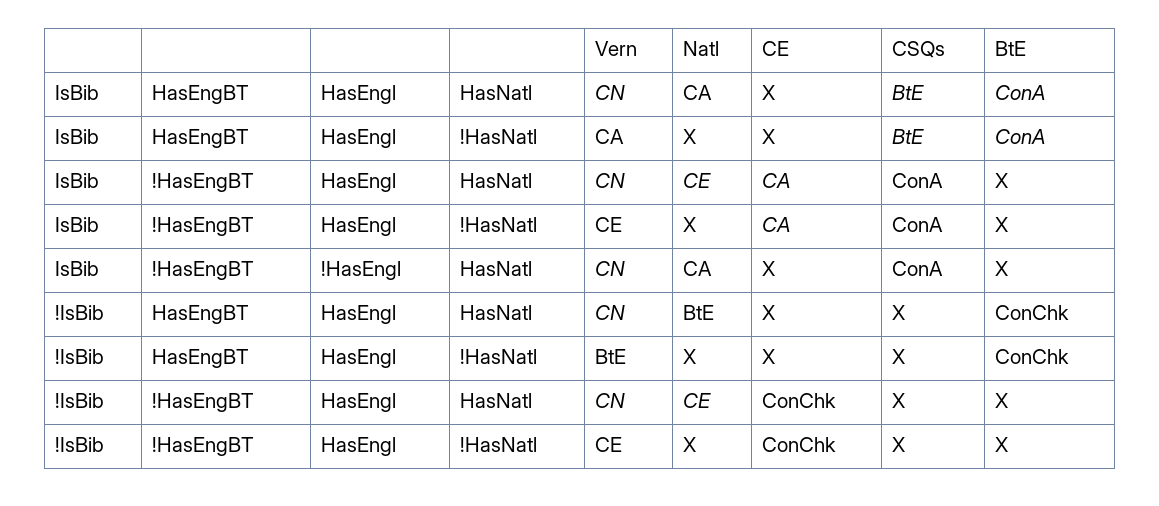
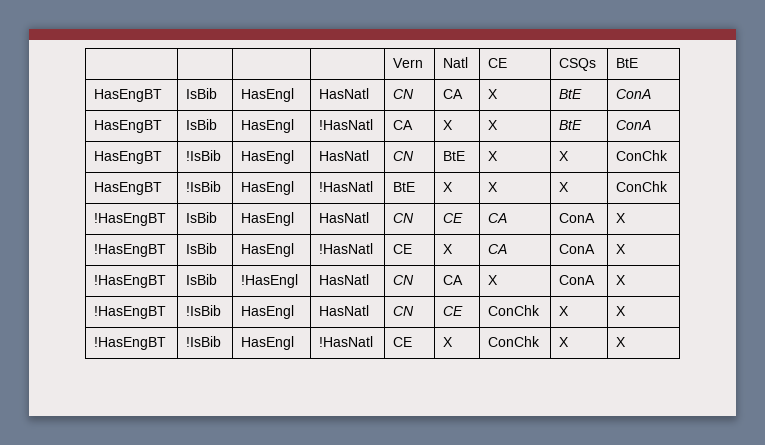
[54,85,99,100] [151,85,249,104] IsBib | HasEngBT -> [93,89,162,102] [185,88,217,99] HasEngBT | IsBib
[54,129,99,144] [151,129,249,148] IsBib | HasEngBT -> [93,120,162,133] [185,119,217,130] HasEngBT | IsBib
[54,173,99,188] [151,173,254,192] IsBib | !HasEngBT -> [93,151,162,164] [185,150,221,161] [240,150,294,164] [318,150,369,161] [392,151,414,161] [442,151,465,161] [487,151,498,161] [558,151,569,161] [615,150,668,161] [93,182,162,195] [185,181,221,192] [240,181,294,195] [318,181,373,192] [392,182,415,192] [442,182,453,192] [487,182,498,192] [558,182,569,192] [615,181,668,192] [93,213,166,226] [185,212,217,223] HasEngBT | !IsBib | HasEngl | HasNatl | CN | BtE | X | X | ConChk // HasEngBT | !IsBib | HasEngl | !HasNatl | BtE | X | X | X | ConChk // !HasEngBT | IsBib
[54,217,99,232] [151,217,254,236] IsBib | !HasEngBT -> [93,244,166,257] [185,243,217,254] !HasEngBT | IsBib
[54,261,99,276] [151,261,254,280] IsBib | !HasEngBT -> [93,275,166,288] [185,274,217,285] !HasEngBT | IsBib
[54,305,104,320] [151,305,249,324] [320,305,396,324] [459,305,532,320] [594,305,625,320] [682,305,714,320] [761,305,775,320] [891,305,905,320] [994,305,1069,320] [54,349,104,364] [151,349,249,368] [320,349,396,368] [459,349,537,364] [594,349,626,364] [682,349,696,364] [761,349,775,364] [891,349,905,364] [994,349,1069,364] [54,393,104,408] [151,393,254,412] !IsBib | HasEngBT | HasEngl | HasNatl | CN | BtE | X | X | ConChk // !IsBib | HasEngBT | HasEngl | !HasNatl | BtE | X | X | X | ConChk // !IsBib | !HasEngBT -> [93,306,166,319] [185,305,221,316] !HasEngBT | !IsBib
[54,437,104,452] [151,437,254,456] !IsBib | !HasEngBT -> [93,337,166,350] [185,336,221,347] !HasEngBT | !IsBib

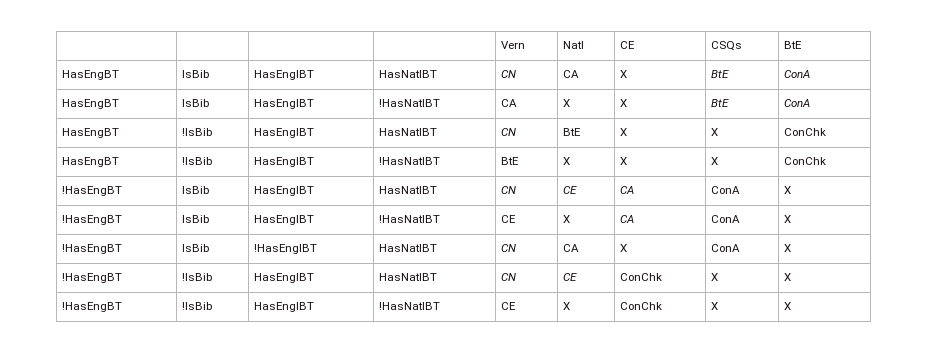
[240,88,294,102] [318,88,369,99] HasEngl | HasNatl -> [254,70,315,80] [379,70,438,78] HasEnglBT | HasNatlBT
[240,119,294,133] [318,119,373,130] HasEngl | !HasNatl -> [254,99,315,109] [379,99,441,107] HasEnglBT | !HasNatlBT
[240,150,294,164] [318,150,369,161] HasEngl | HasNatl -> [254,128,315,138] [379,128,438,136] HasEnglBT | HasNatlBT
[240,181,294,195] [318,181,373,192] HasEngl | !HasNatl -> [254,157,315,167] [379,157,441,165] HasEnglBT | !HasNatlBT
[240,212,294,226] [318,212,369,223] HasEngl | HasNatl -> [254,186,315,196] [379,186,438,194] HasEnglBT | HasNatlBT
[240,243,294,257] [318,243,373,254] HasEngl | !HasNatl -> [254,215,315,225] [379,215,441,223] HasEnglBT | !HasNatlBT
[240,274,298,288] [318,274,369,285] !HasEngl | HasNatl -> [254,244,318,254] [379,244,438,252] !HasEnglBT | HasNatlBT
[240,305,294,319] [318,305,369,316] HasEngl | HasNatl -> [254,273,315,283] [379,273,438,281] HasEnglBT | HasNatlBT
[240,336,294,350] [318,336,373,347] HasEngl | !HasNatl -> [254,302,315,312] [379,302,441,310] HasEnglBT | !HasNatlBT

